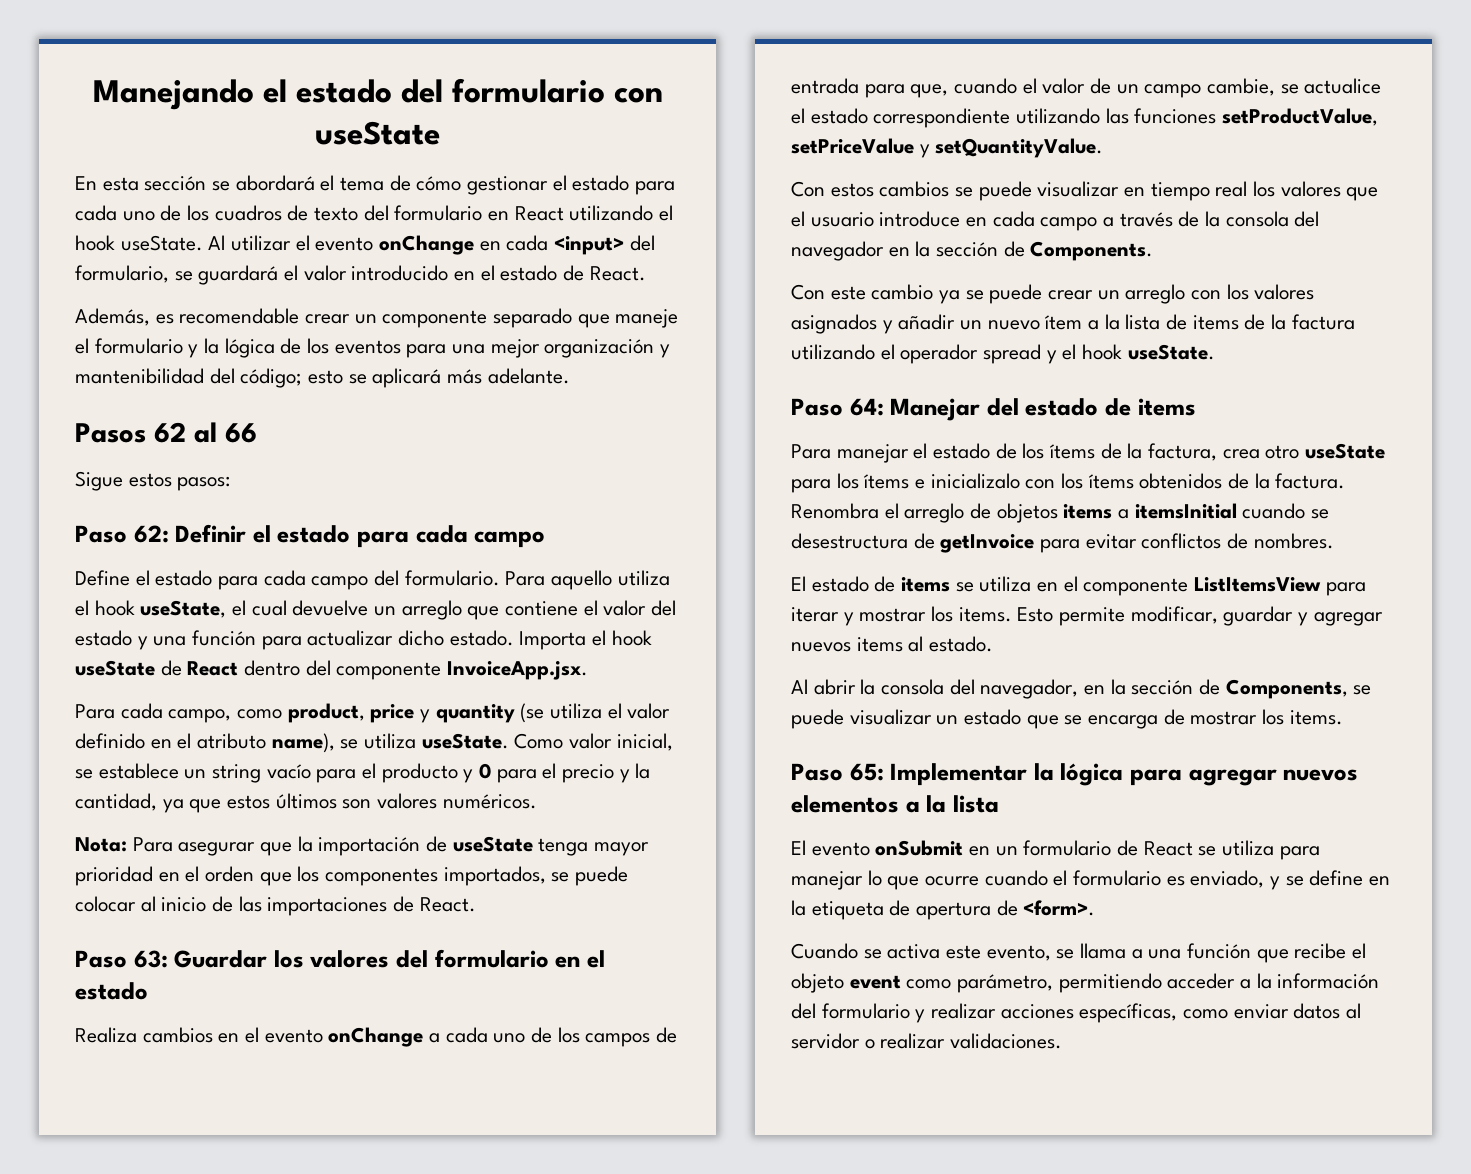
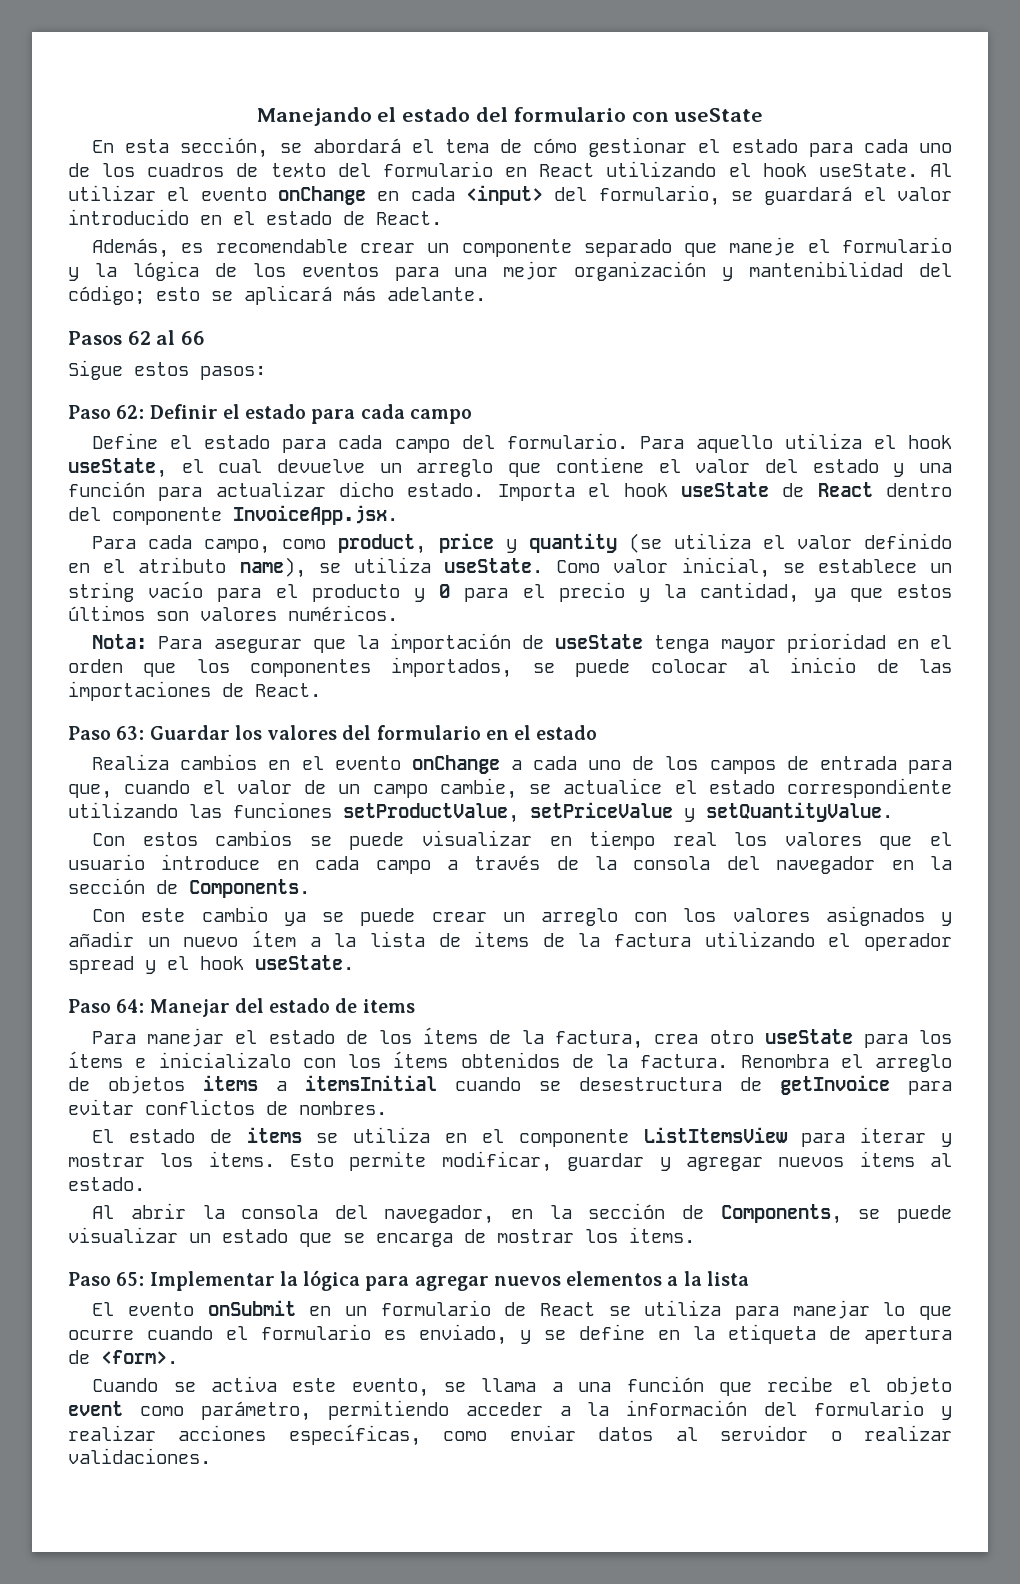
[144,176,207,191] sección -> [180,137,269,158] sección,

